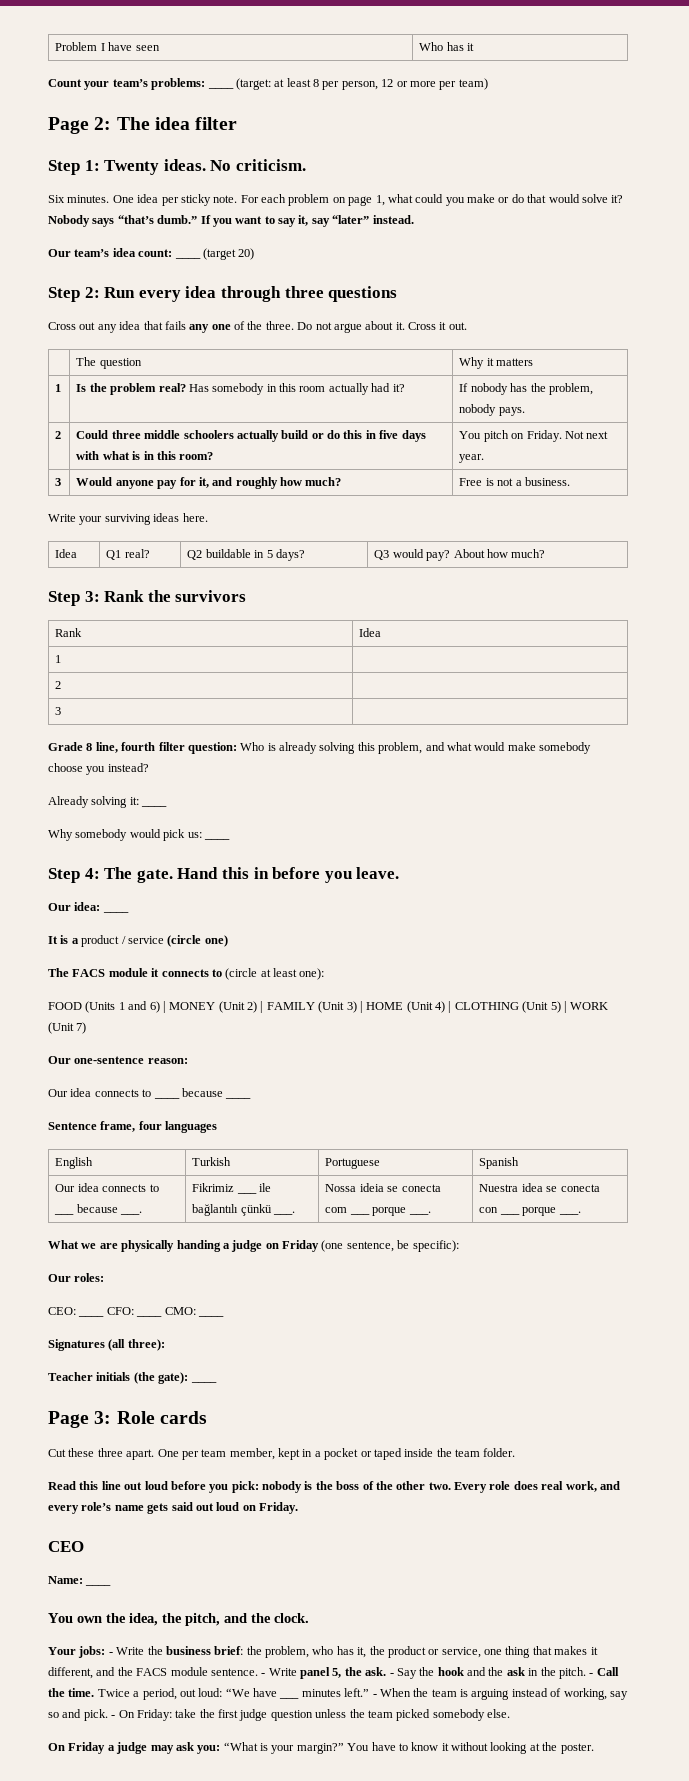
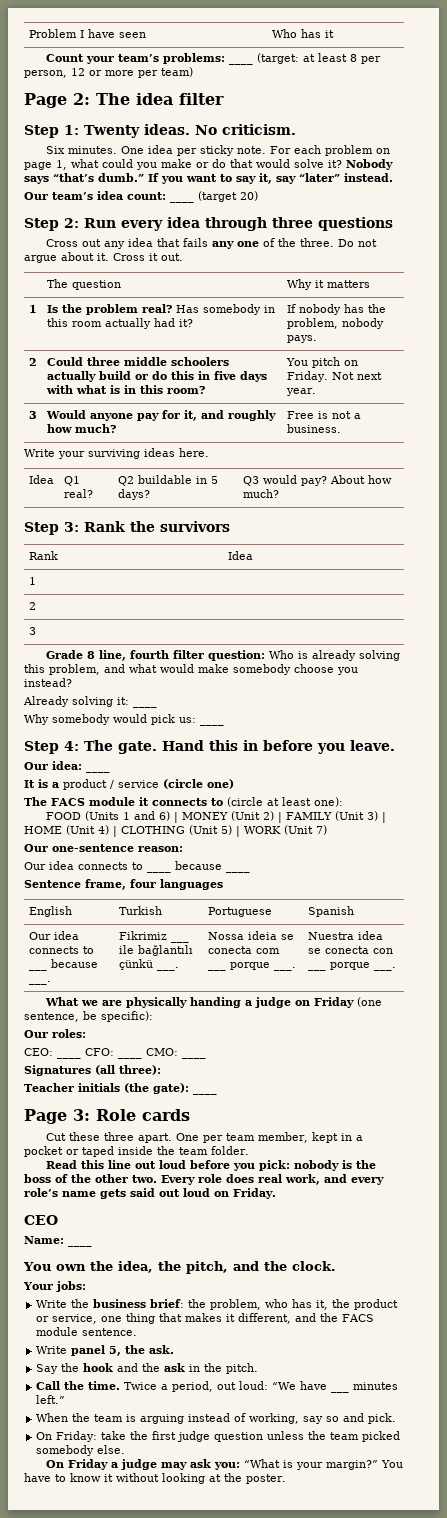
[108,1652,113,1655] - -> (86, 1286) //
[261,1673,266,1676] - -> (138, 1332) //
[389,1673,394,1676] - -> (175, 1349) //
[589,1673,594,1676] - -> (259, 1368) //
[372,1694,377,1697] - -> (66, 1399) //
[111,1715,116,1718] - -> (397, 1418) //

